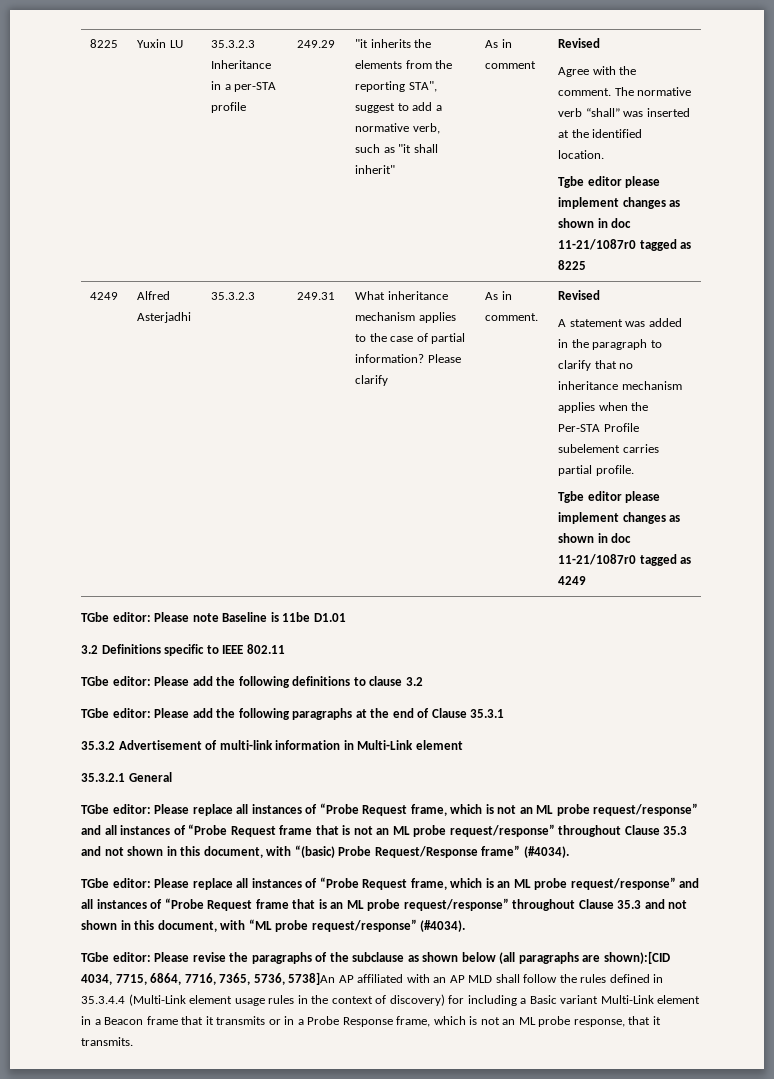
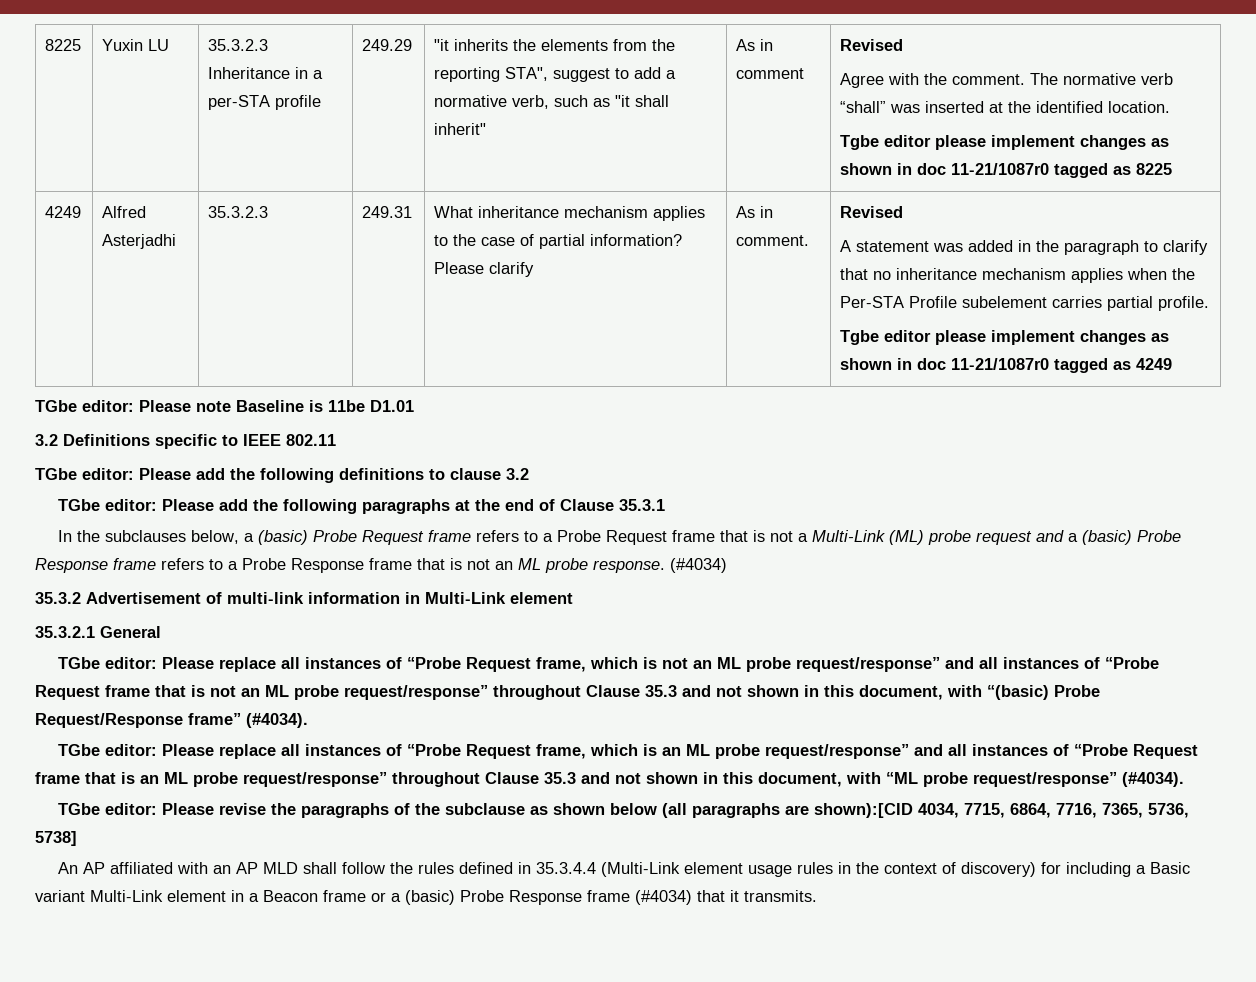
(505, 713) none -> [58,530,1182,545] [35,558,727,573] // In the subclauses below, a (basic) Probe Request frame refers to a Probe Request frame that is not a Multi-Link (ML) probe request and a (basic) Probe Response frame refers to a Probe Response frame that is not an ML probe response. (#4034)
[288,972,336,985] 5738]An -> [35,831,77,846] [58,862,79,874] 5738] // An
[181,1016,625,1027] that it transmits or in a Probe Response frame, which is not an ML probe response, -> [371,890,692,905] or a (basic) Probe Response frame (#4034)

